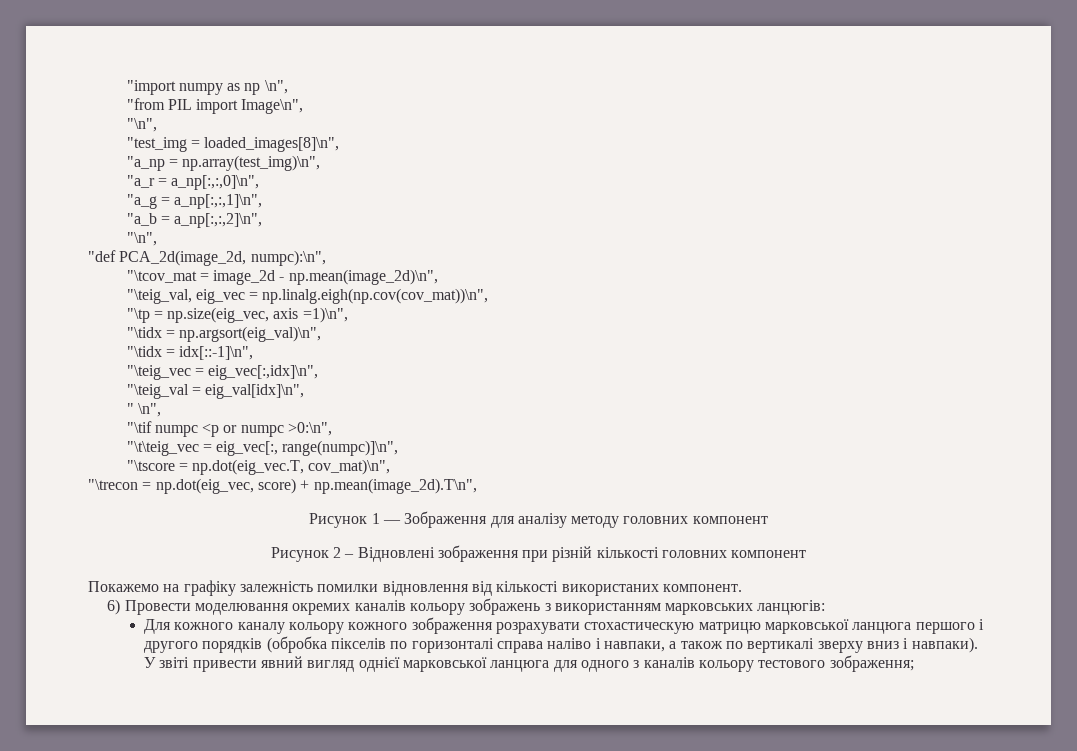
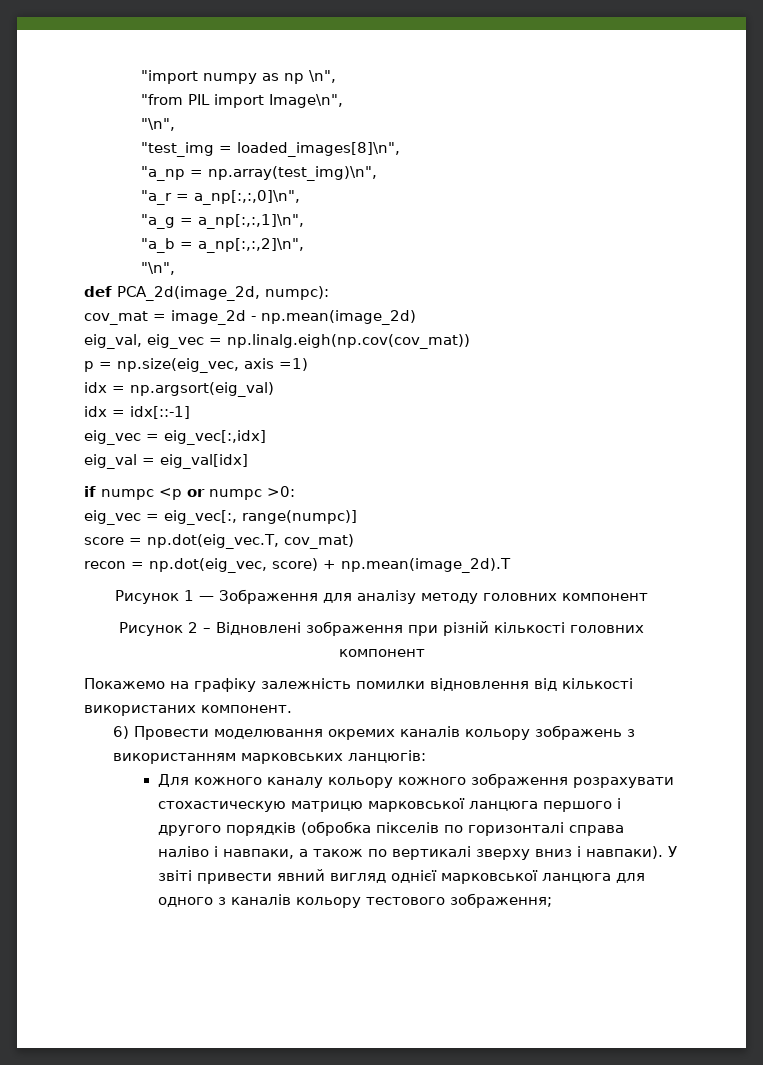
[88,250,326,266] [126,269,438,285] [126,288,489,304] [126,307,348,323] [126,326,322,342] [126,346,254,360] [126,365,319,380] [126,384,305,399] [126,403,161,417] [126,421,333,437] [126,440,399,456] [126,459,391,475] [88,479,138,490] "def PCA_2d(image_2d, numpc):\n", // "\tcov_mat = image_2d - np.mean(image_2d)\n", // "\teig_val, eig_vec = np.linalg.eigh(np.cov(cov_mat))\n", // "\tp = np.size(eig_vec, axis =1)\n", // "\tidx = np.argsort(eig_val)\n", // "\tidx = idx[::-1]\n", // "\teig_vec = eig_vec[:,idx]\n", // "\teig_val = eig_val[idx]\n", // " \n", // "\tif numpc <p or numpc >0:\n", // "\t\teig_vec = eig_vec[:, range(numpc)]\n", // "\tscore = np.dot(eig_vec.T, cov_mat)\n", // "\trecon -> [84,286,329,301] [84,310,416,325] [84,334,470,349] [84,358,308,373] [84,382,274,397] [84,406,190,419] [84,430,266,445] [84,454,248,469] [84,486,295,500] [84,510,357,525] [84,534,354,549] [84,561,126,569] def PCA_2d(image_2d, numpc): // cov_mat = image_2d - np.mean(image_2d) // eig_val, eig_vec = np.linalg.eigh(np.cov(cov_mat)) // p = np.size(eig_vec, axis =1) // idx = np.argsort(eig_val) // idx = idx[::-1] // eig_vec = eig_vec[:,idx] // eig_val = eig_val[idx] // if numpc <p or numpc >0: // eig_vec = eig_vec[:, range(numpc)] // score = np.dot(eig_vec.T, cov_mat) // recon
[313,478,477,494] np.mean(image_2d).T\n", -> [341,558,511,573] np.mean(image_2d).T

